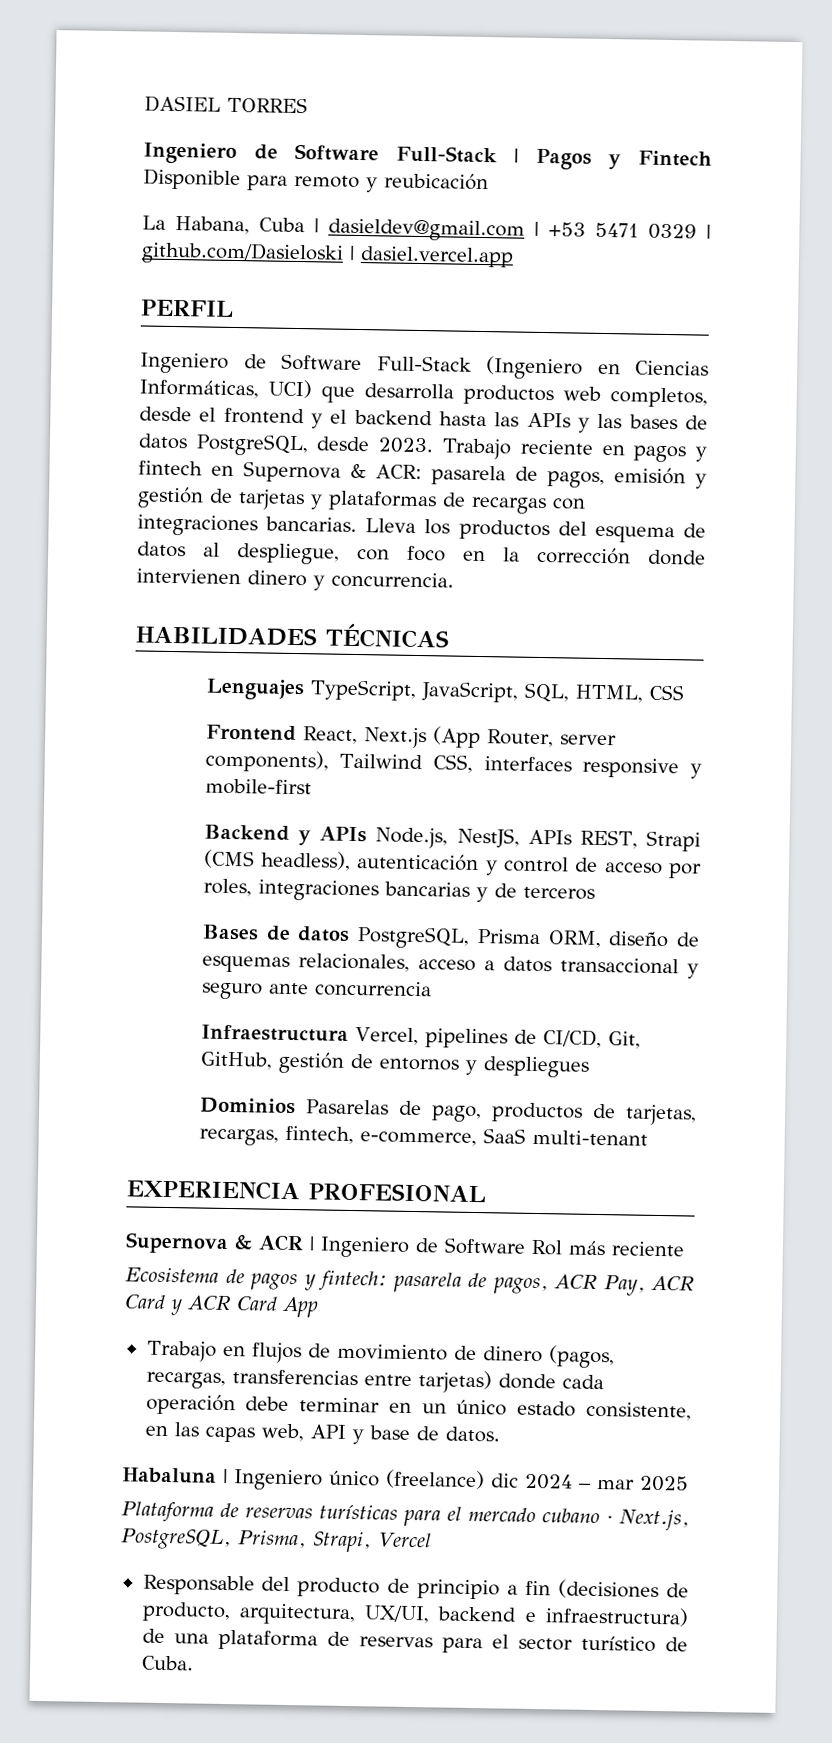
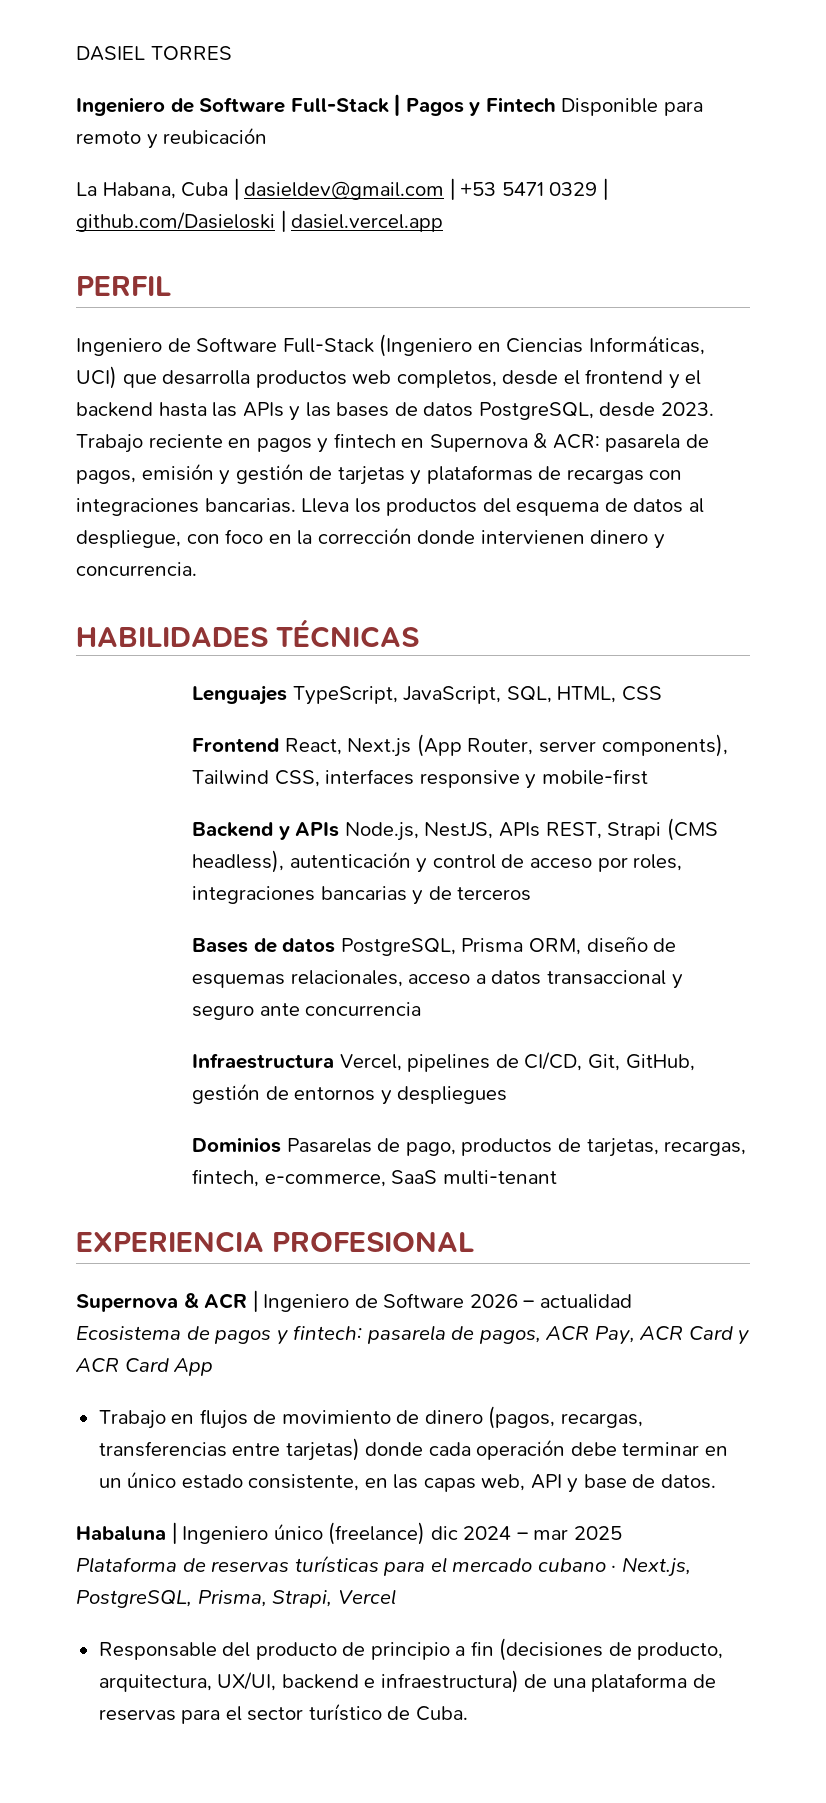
[531,1239,685,1257] Rol más reciente -> [469,1294,632,1309] 2026 – actualidad

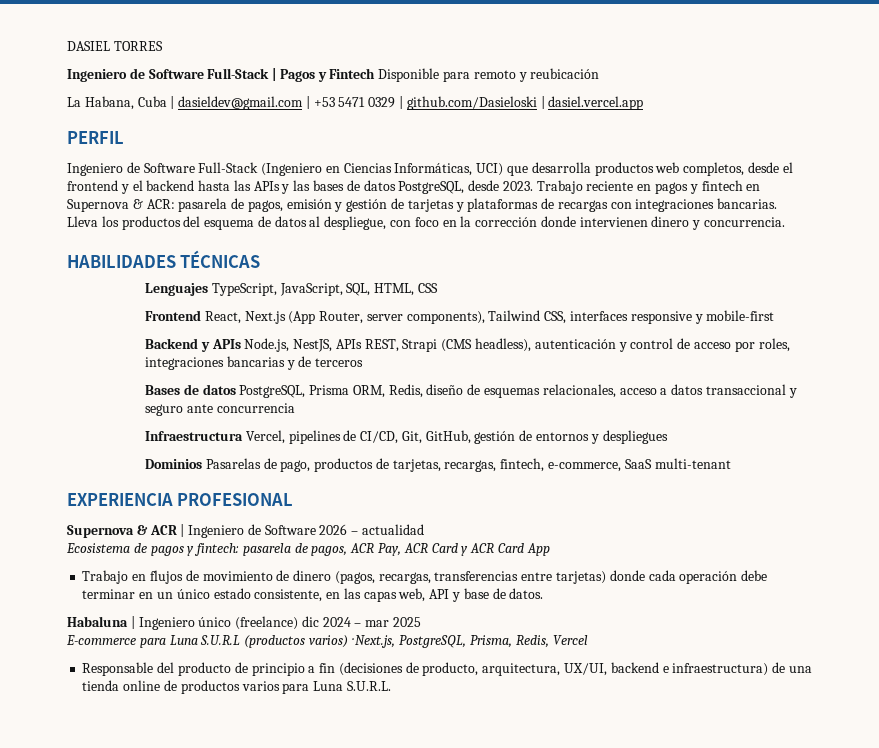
(581, 946) none -> [388,384,423,398] Redis,
[76,1555,606,1576] Plataforma de reservas turísticas para el mercado cubano -> [66,635,348,648] E-commerce para Luna S.U.R.L (productos varios)
[272,1590,333,1608] Strapi, -> [515,635,549,648] Redis,
[591,1673,716,1692] [98,1703,468,1724] plataforma de reservas para el sector turístico de Cuba. -> [82,680,391,694] tienda online de productos varios para Luna S.U.R.L.

